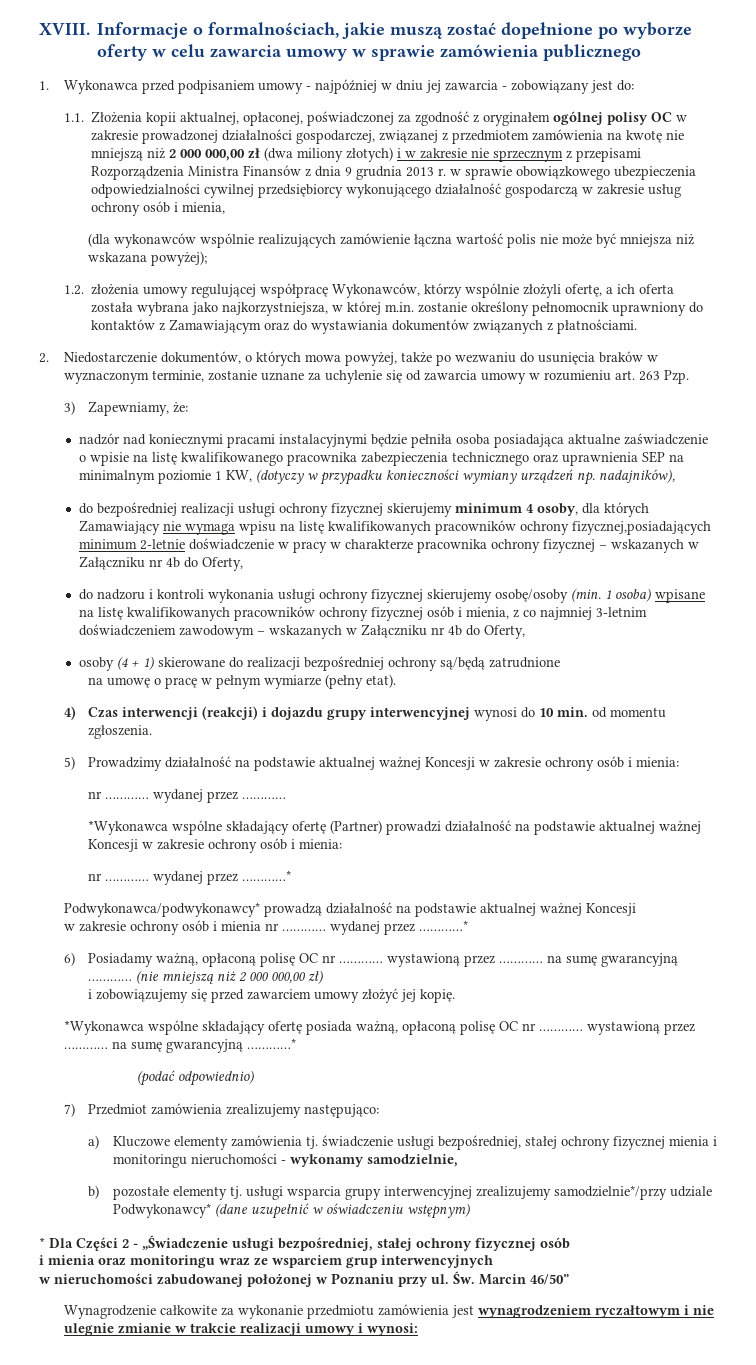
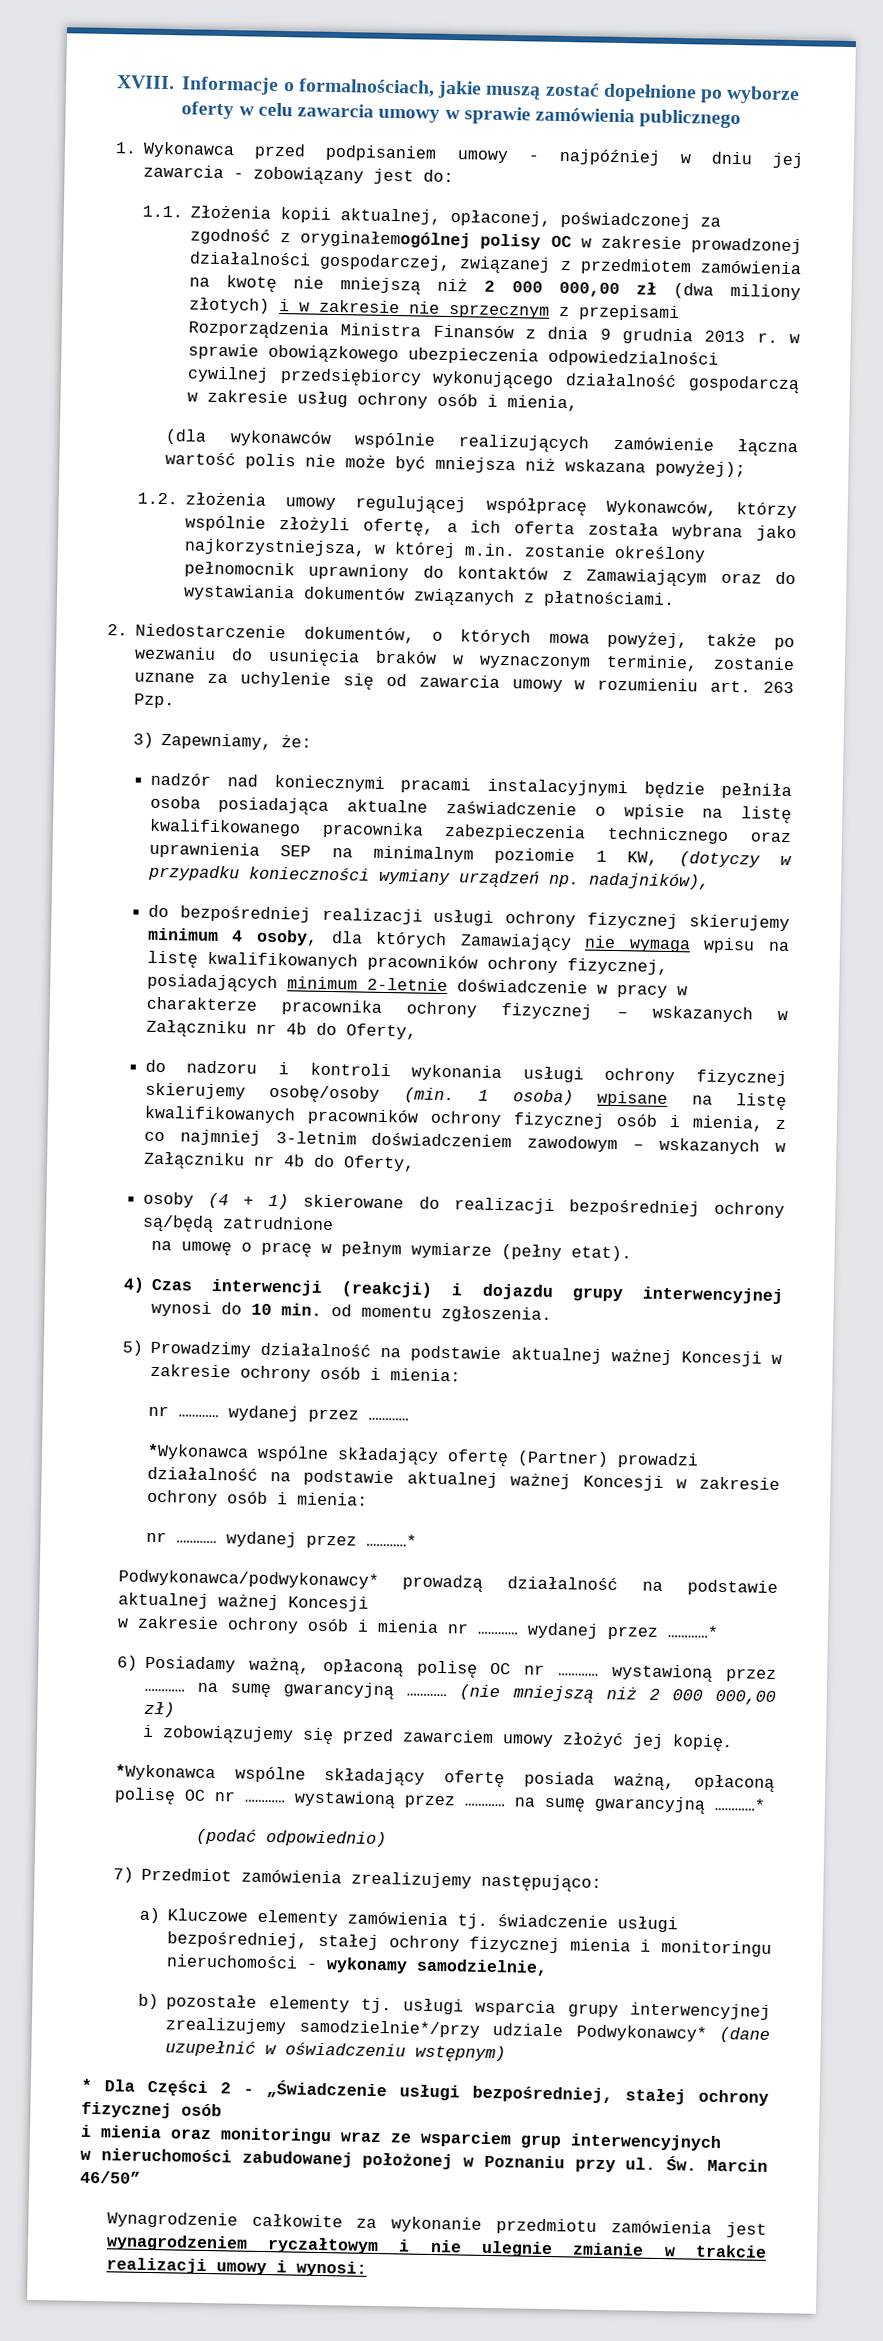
[482,111,603,126] oryginałem ogólnej -> [300,230,472,249] oryginałemogólnej
[572,521,712,535] fizycznej,posiadających -> [566,958,668,975] [146,973,278,993] fizycznej, posiadających

